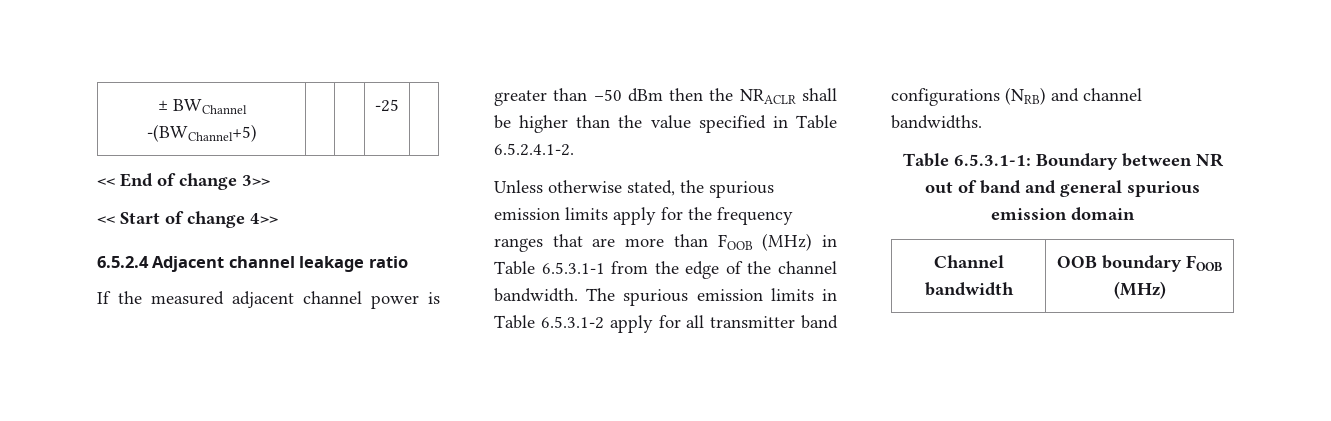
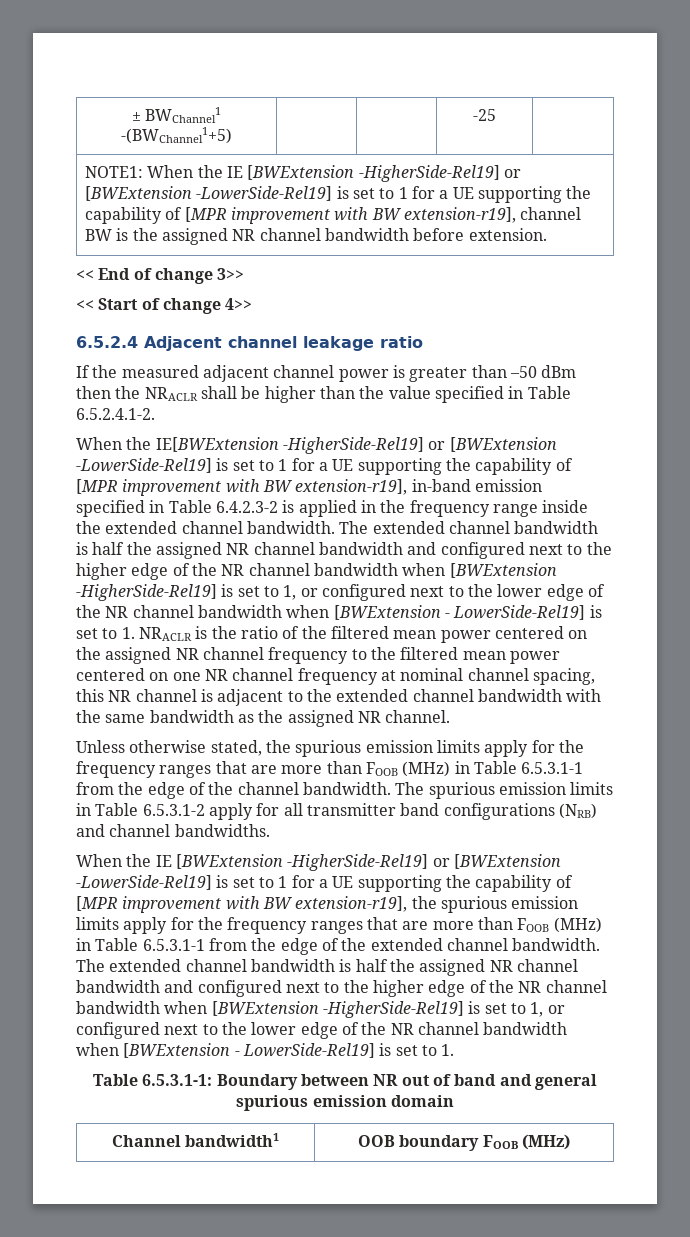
[172,99,247,114] [146,124,257,142] BWChannel -(BWChannel+5) -> [145,107,222,123] [121,127,232,144] BWChannel1 -(BWChannel1+5)
(399, 105) none -> [85,165,521,182] [85,186,592,203] [85,207,582,224] [85,228,547,245] // NOTE1: When the IE [BWExtension -HigherSide-Rel19] or [BWExtension -LowerSide-Rel19] is set to 1 for a UE supporting the capability of [MPR improvement with BW extension-r19], channel BW is the assigned NR channel bandwidth before extension.
(574, 149) none -> [76,437,557,454] [76,458,573,475] [76,479,542,496] [76,500,589,517] [76,521,599,534] [76,542,612,559] [76,563,557,580] [76,584,605,601] [76,605,602,620] [76,626,588,643] [76,647,560,664] [76,668,595,685] [76,689,602,706] [76,710,451,727] // When the IE[BWExtension -HigherSide-Rel19] or [BWExtension -LowerSide-Rel19] is set to 1 for a UE supporting the capability of [MPR improvement with BW extension-r19], in-band emission specified in Table 6.4.2.3-2 is applied in the frequency range inside the extended channel bandwidth. The extended channel bandwidth is half the assigned NR channel bandwidth and configured next to the higher edge of the NR channel bandwidth when [BWExtension -HigherSide-Rel19] is set to 1, or configured next to the lower edge of the NR channel bandwidth when [BWExtension - LowerSide-Rel19] is set to 1. NRACLR is the ratio of the filtered mean power centered on the assigned NR channel frequency to the filtered mean power centered on one NR channel frequency at nominal channel spacing, this NR channel is adjacent to the extended channel bandwidth with the same bandwidth as the assigned NR channel.
(982, 122) none -> [76,854,561,871] [76,875,573,892] [76,896,579,913] [76,917,602,934] [76,938,601,955] [76,959,578,976] [76,980,607,997] [76,1001,565,1018] [76,1022,568,1039] [76,1043,455,1058] // When the IE [BWExtension -HigherSide-Rel19] or [BWExtension -LowerSide-Rel19] is set to 1 for a UE supporting the capability of [MPR improvement with BW extension-r19], the spurious emission limits apply for the frequency ranges that are more than FOOB (MHz) in Table 6.5.3.1-1 from the edge of the extended channel bandwidth. The extended channel bandwidth is half the assigned NR channel bandwidth and configured next to the higher edge of the NR channel bandwidth when [BWExtension -HigherSide-Rel19] is set to 1, or configured next to the lower edge of the NR channel bandwidth when [BWExtension - LowerSide-Rel19] is set to 1.
[924,282,1014,296] bandwidth -> [185,1133,280,1147] bandwidth1

